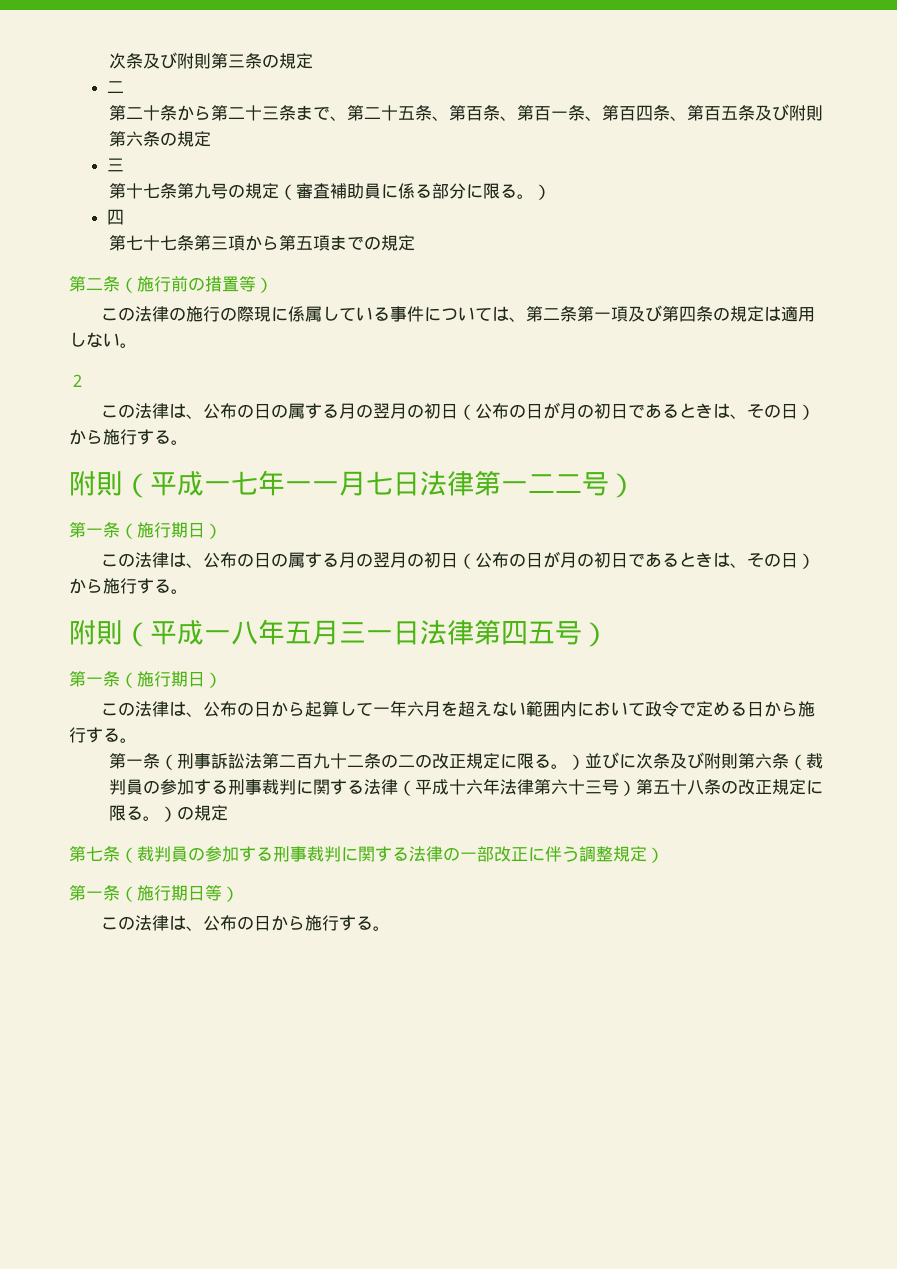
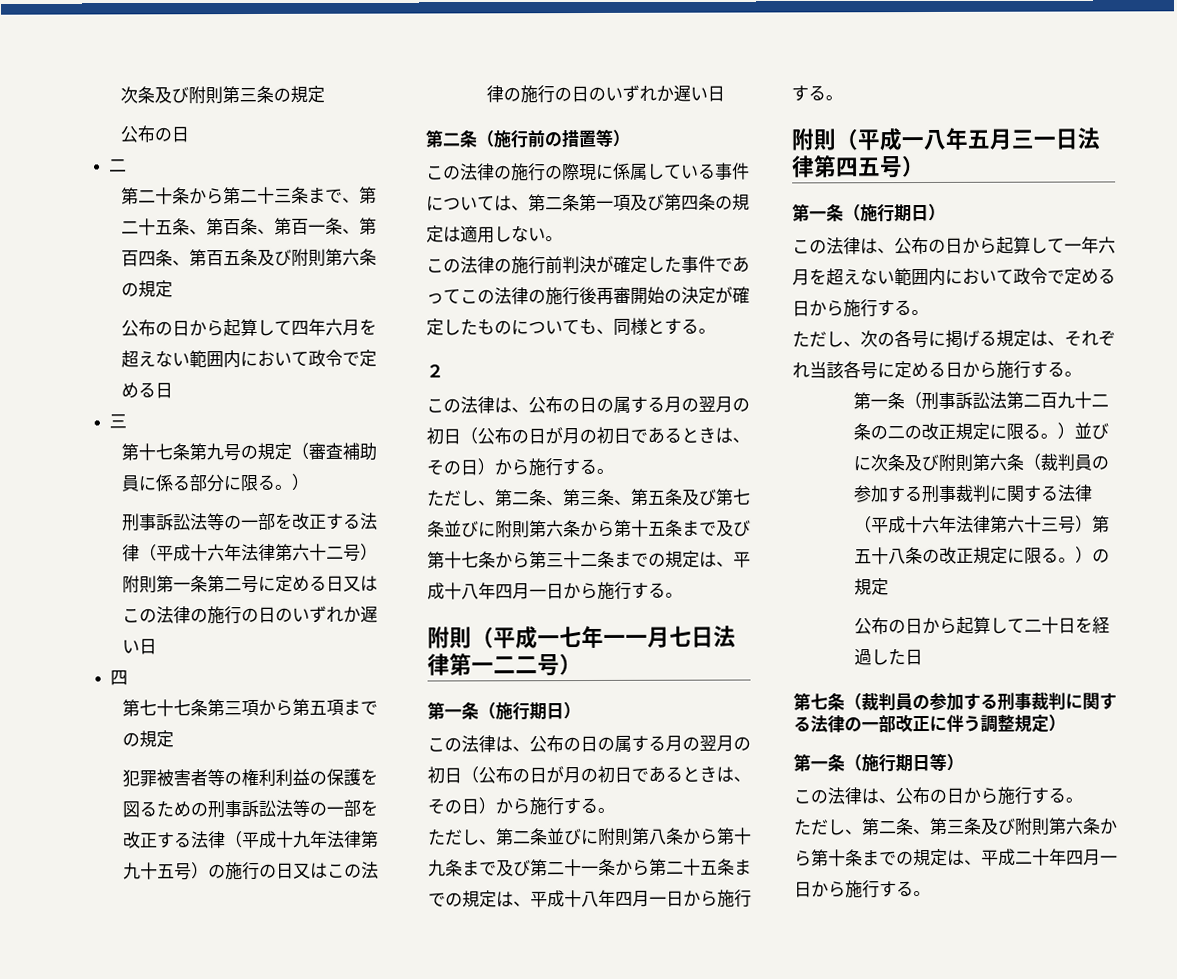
(313, 61) none -> [120,125,190,143] // 公布の日
(211, 139) none -> [121,318,378,337] [121,349,378,369] [121,382,174,399] // 公布の日から起算して四年六月を超えない範囲内において政令で定める日
(551, 192) none -> [122,512,379,532] [122,543,379,562] [122,574,379,594] [122,605,379,625] [122,638,158,655] // 刑事訴訟法等の一部を改正する法律（平成十六年法律第六十二号）附則第一条第二号に定める日又はこの法律の施行の日のいずれか遅い日
(415, 243) none -> [122,768,379,788] [122,799,379,819] [123,830,380,849] [123,861,380,881] [486,84,726,104] // 犯罪被害者等の権利利益の保護を図るための刑事訴訟法等の一部を改正する法律（平成十九年法律第九十五号）の施行の日又はこの法律の施行の日のいずれか遅い日
(137, 345) none -> [426,255,750,275] [426,286,750,306] [426,317,716,336] // この法律の施行前判決が確定した事件であってこの法律の施行後再審開始の決定が確定したものについても、同様とする。
(188, 442) none -> [426,488,751,507] [427,519,751,539] [427,550,751,569] [427,581,683,600] // ただし、第二条、第三条、第五条及び第七条並びに附則第六条から第十五条まで及び第十七条から第三十二条までの規定は、平成十八年四月一日から施行する。
(188, 591) none -> [428,827,752,846] [428,858,752,877] [428,889,752,908] [791,85,843,102] // ただし、第二条並びに附則第八条から第十九条まで及び第二十一条から第二十五条までの規定は、平成十八年四月一日から施行する。
(137, 740) none -> [792,329,1116,349] [792,360,1082,380] // ただし、次の各号に掲げる規定は、それぞれ当該各号に定める日から施行する。
(228, 813) none -> [854,616,1111,635] [854,648,924,666] // 公布の日から起算して二十日を経過した日
(391, 928) none -> [793,817,1118,836] [794,848,1118,867] [794,880,931,899] // ただし、第二条、第三条及び附則第六条から第十条までの規定は、平成二十年四月一日から施行する。

